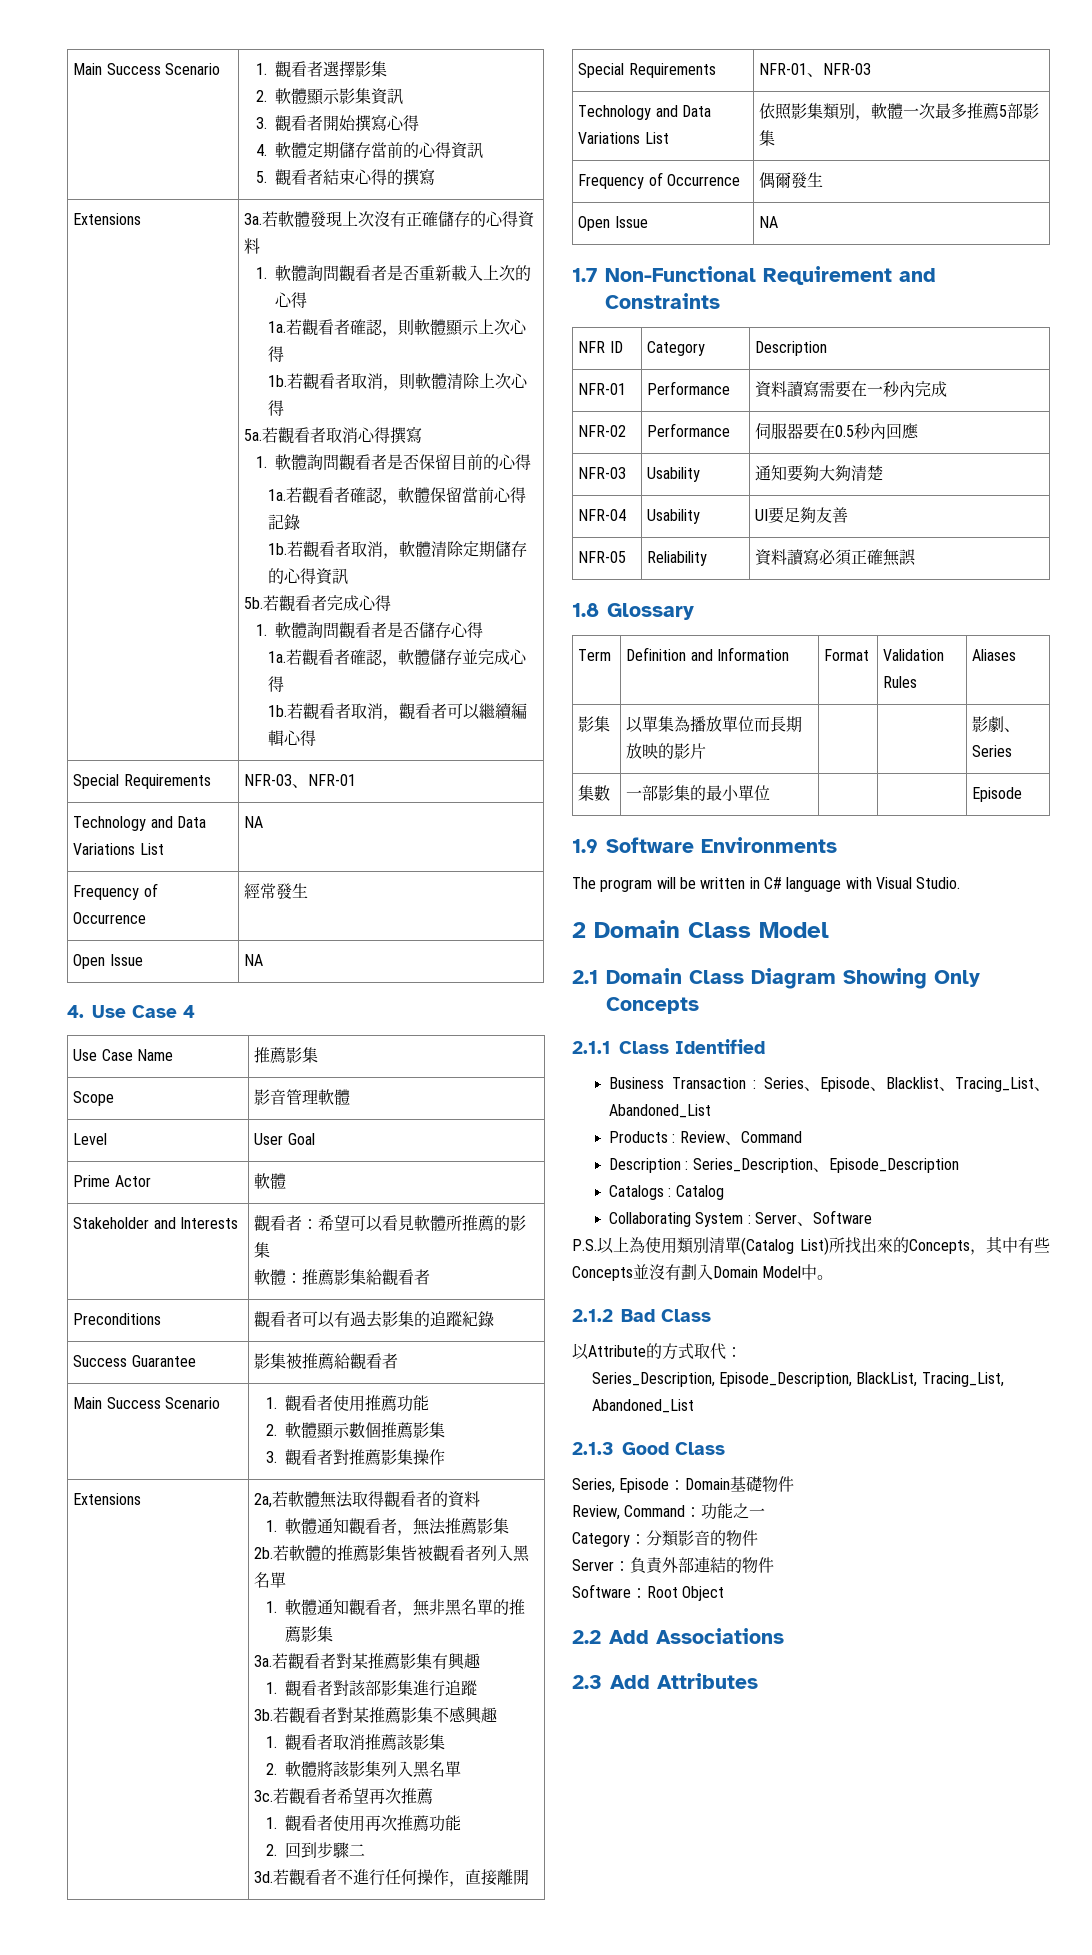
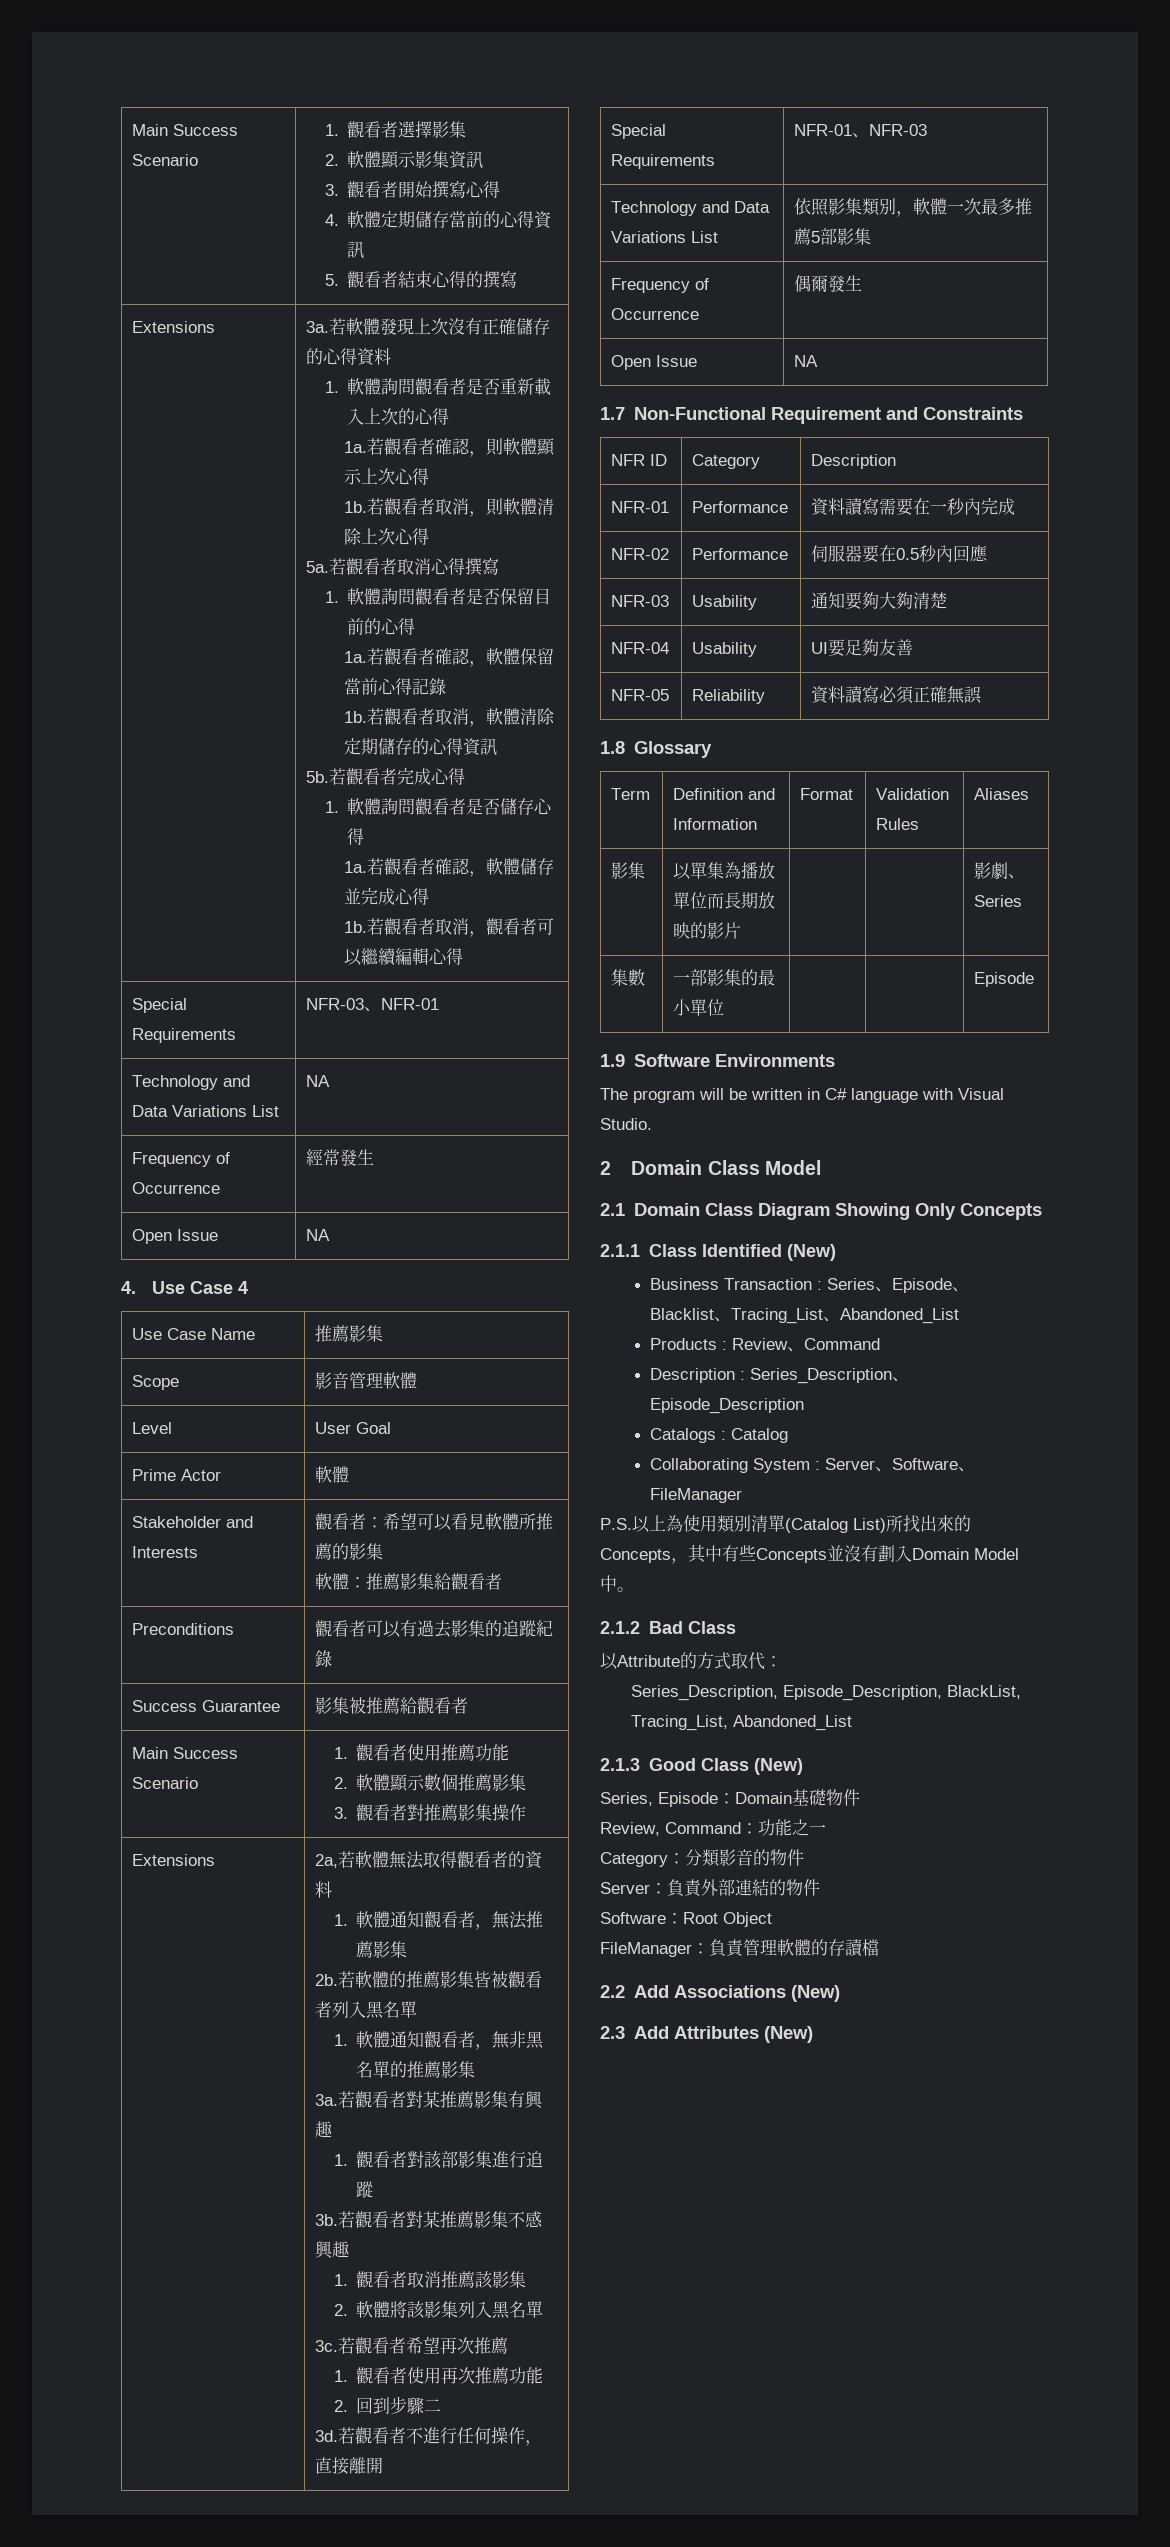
(765, 1046) none -> [786,1244,836,1261] (New)
(873, 1217) none -> [958,1467,976,1472] [650,1488,743,1503] 、FileManager
(725, 1448) none -> [753,1758,803,1775] (New)
(725, 1593) none -> [600,1939,879,1957] // FileManager：負責管理軟體的存讀檔
(784, 1636) none -> [790,1985,840,2002] (New)
(758, 1681) none -> [763,2026,813,2043] (New)

